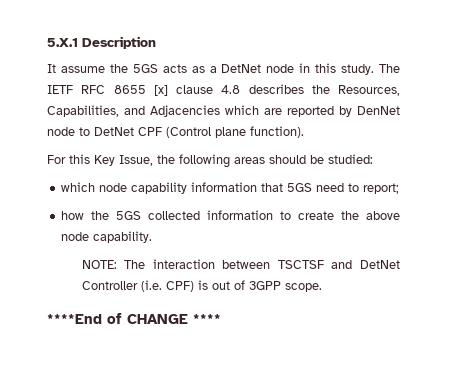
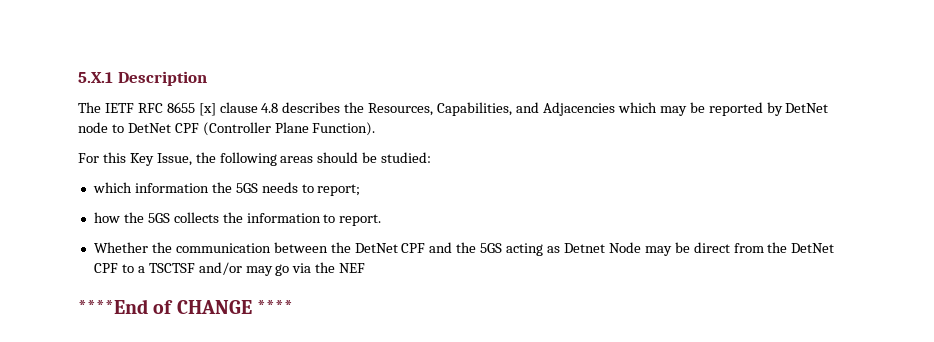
[47,63,375,75] It assume the 5GS acts as a DetNet node in this study. -> (207, 78) none
[264,108,282,115] are -> [659,102,705,116] may be
[357,106,400,115] DenNet -> [785,103,829,113] DetNet
[166,126,304,138] (Control plane function). -> [202,122,376,136] (Controller Plane Function).
[99,182,345,194] node capability information that 5GS need -> [134,182,298,193] information the 5GS needs
[148,210,400,220] [61,231,153,243] [81,259,400,269] [81,280,322,292] collected information to create the above node capability. // NOTE: The interaction between TSCTSF and DetNet Controller (i.e. CPF) is out of 3GPP scope. -> [173,212,382,226] [93,242,835,256] [93,262,366,276] collects the information to report. // Whether the communication between the DetNet CPF and the 5GS acting as Detnet Node may be direct from the DetNet CPF to a TSCTSF and/or may go via the NEF

